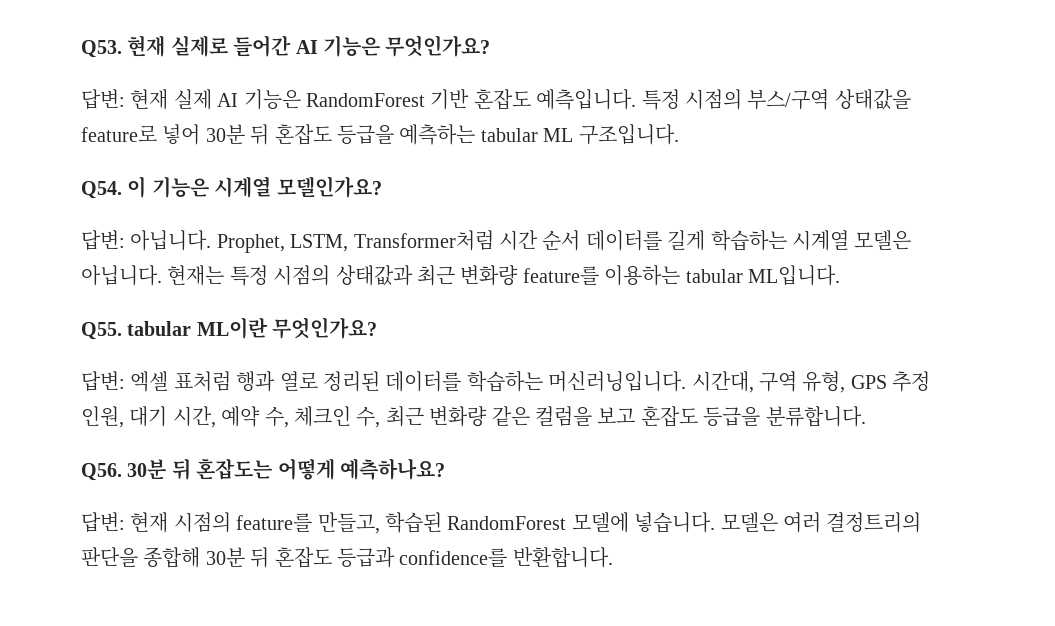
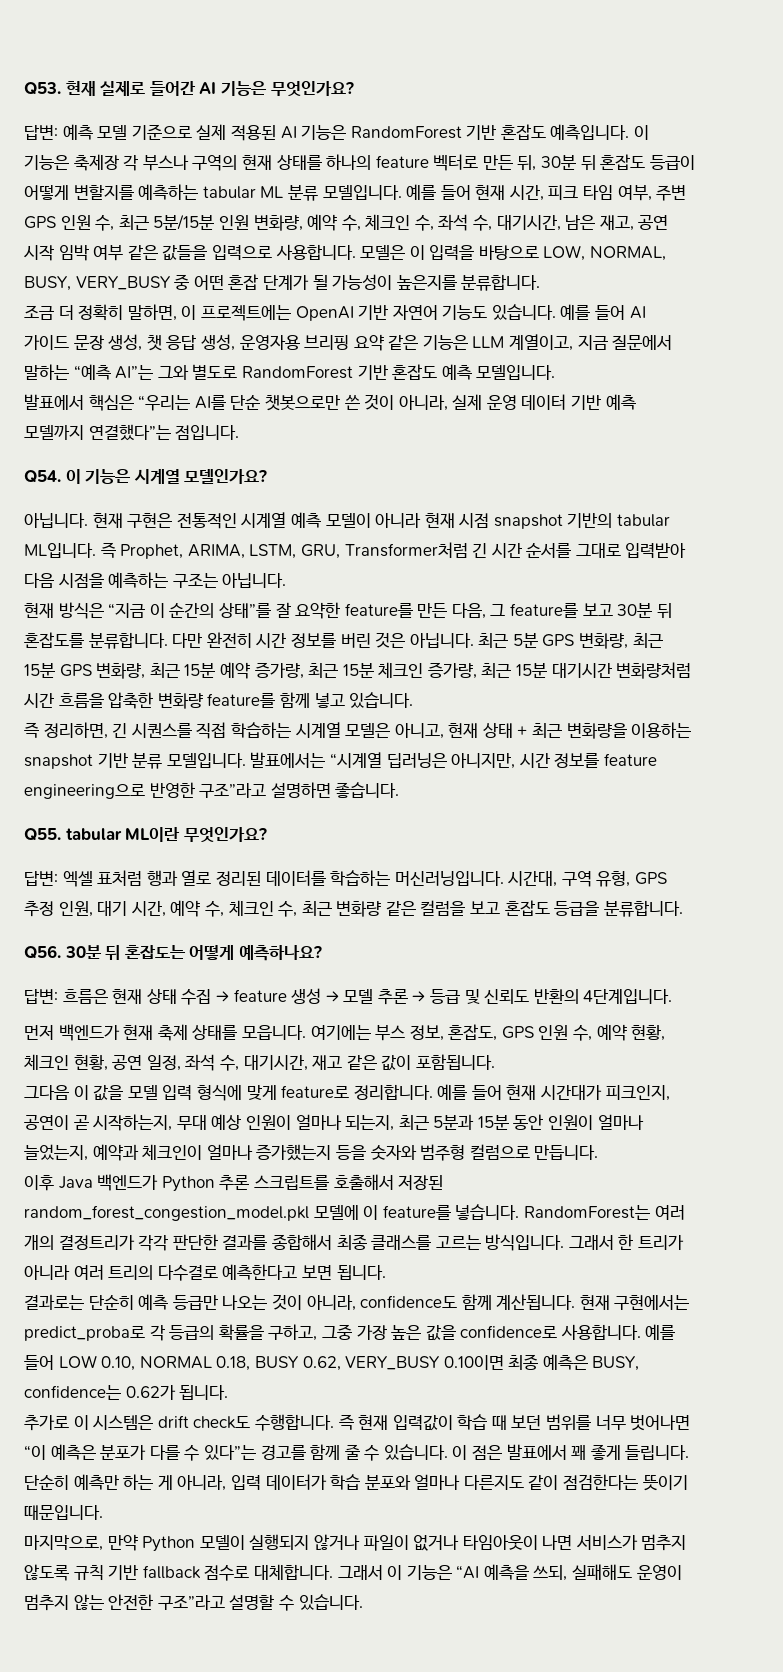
[130,89,212,110] 현재 실제 -> [62,124,276,141] 예측 모델 기준으로 실제 적용된
[641,89,911,110] [81,124,679,145] 특정 시점의 부스/구역 상태값을 feature로 넣어 30분 뒤 혼잡도 등급을 예측하는 tabular ML 구조입니다. -> [634,125,650,140] [24,154,695,171] [24,184,687,201] [24,214,669,231] [24,244,667,261] [24,274,541,291] [24,304,646,321] [24,334,673,351] [24,364,556,380] [24,394,636,411] [24,424,240,441] 이 기능은 축제장 각 부스나 구역의 현재 상태를 하나의 feature 벡터로 만든 뒤, 30분 뒤 혼잡도 등급이 어떻게 변할지를 예측하는 tabular ML 분류 모델입니다. 예를 들어 현재 시간, 피크 타임 여부, 주변 GPS 인원 수, 최근 5분/15분 인원 변화량, 예약 수, 체크인 수, 좌석 수, 대기시간, 남은 재고, 공연 시작 임박 여부 같은 값들을 입력으로 사용합니다. 모델은 이 입력을 바탕으로 LOW, NORMAL, BUSY, VERY_BUSY 중 어떤 혼잡 단계가 될 가능성이 높은지를 분류합니다. // 조금 더 정확히 말하면, 이 프로젝트에는 OpenAI 기반 자연어 기능도 있습니다. 예를 들어 AI 가이드 문장 생성, 챗 응답 생성, 운영자용 브리핑 요약 같은 기능은 LLM 계열이고, 지금 질문에서 말하는 “예측 AI”는 그와 별도로 RandomForest 기반 혼잡도 예측 모델입니다. // 발표에서 핵심은 “우리는 AI를 단순 챗봇으로만 쓴 것이 아니라, 실제 운영 데이터 기반 예측 모델까지 연결했다”는 점입니다.
[81,230,912,253] [81,265,840,286] 답변: 아닙니다. Prophet, LSTM, Transformer처럼 시간 순서 데이터를 길게 학습하는 시계열 모델은 아닙니다. 현재는 특정 시점의 상태값과 최근 변화량 feature를 이용하는 tabular ML입니다. -> [24,512,671,529] [24,542,687,559] [24,572,287,588] [24,602,672,619] [24,632,663,649] [24,662,692,679] [24,692,414,709] [24,722,692,739] [24,752,657,769] [24,782,400,799] 아닙니다. 현재 구현은 전통적인 시계열 예측 모델이 아니라 현재 시점 snapshot 기반의 tabular ML입니다. 즉 Prophet, ARIMA, LSTM, GRU, Transformer처럼 긴 시간 순서를 그대로 입력받아 다음 시점을 예측하는 구조는 아닙니다. // 현재 방식은 “지금 이 순간의 상태”를 잘 요약한 feature를 만든 다음, 그 feature를 보고 30분 뒤 혼잡도를 분류합니다. 다만 완전히 시간 정보를 버린 것은 아닙니다. 최근 5분 GPS 변화량, 최근 15분 GPS 변화량, 최근 15분 예약 증가량, 최근 15분 체크인 증가량, 최근 15분 대기시간 변화량처럼 시간 흐름을 압축한 변화량 feature를 함께 넣고 있습니다. // 즉 정리하면, 긴 시퀀스를 직접 학습하는 시계열 모델은 아니고, 현재 상태 + 최근 변화량을 이용하는 snapshot 기반 분류 모델입니다. 발표에서는 “시계열 딥러닝은 아니지만, 시간 정보를 feature engineering으로 반영한 구조”라고 설명하면 좋습니다.
[130,512,922,534] [81,547,613,568] 현재 시점의 feature를 만들고, 학습된 RandomForest 모델에 넣습니다. 모델은 여러 결정트리의 판단을 종합해 30분 뒤 혼잡도 등급과 confidence를 반환합니다. -> [62,988,673,1005] [24,1024,666,1041] [24,1054,495,1071] [24,1084,670,1101] [24,1114,644,1131] [24,1144,599,1161] [24,1174,444,1192] [24,1204,685,1221] [24,1234,685,1251] [24,1264,386,1281] [24,1294,690,1311] [24,1324,676,1341] [24,1354,640,1371] [24,1385,229,1400] [24,1414,691,1431] [24,1444,690,1461] [24,1474,688,1491] [24,1505,103,1520] [24,1534,687,1552] [24,1564,682,1581] [24,1594,363,1611] 흐름은 현재 상태 수집 → feature 생성 → 모델 추론 → 등급 및 신뢰도 반환의 4단계입니다. // 먼저 백엔드가 현재 축제 상태를 모읍니다. 여기에는 부스 정보, 혼잡도, GPS 인원 수, 예약 현황, 체크인 현황, 공연 일정, 좌석 수, 대기시간, 재고 같은 값이 포함됩니다. // 그다음 이 값을 모델 입력 형식에 맞게 feature로 정리합니다. 예를 들어 현재 시간대가 피크인지, 공연이 곧 시작하는지, 무대 예상 인원이 얼마나 되는지, 최근 5분과 15분 동안 인원이 얼마나 늘었는지, 예약과 체크인이 얼마나 증가했는지 등을 숫자와 범주형 컬럼으로 만듭니다. // 이후 Java 백엔드가 Python 추론 스크립트를 호출해서 저장된 random_forest_congestion_model.pkl 모델에 이 feature를 넣습니다. RandomForest는 여러 개의 결정트리가 각각 판단한 결과를 종합해서 최종 클래스를 고르는 방식입니다. 그래서 한 트리가 아니라 여러 트리의 다수결로 예측한다고 보면 됩니다. // 결과로는 단순히 예측 등급만 나오는 것이 아니라, confidence도 함께 계산됩니다. 현재 구현에서는 predict_proba로 각 등급의 확률을 구하고, 그중 가장 높은 값을 confidence로 사용합니다. 예를 들어 LOW 0.10, NORMAL 0.18, BUSY 0.62, VERY_BUSY 0.10이면 최종 예측은 BUSY, confidence는 0.62가 됩니다. // 추가로 이 시스템은 drift check도 수행합니다. 즉 현재 입력값이 학습 때 보던 범위를 너무 벗어나면 “이 예측은 분포가 다를 수 있다”는 경고를 함께 줄 수 있습니다. 이 점은 발표에서 꽤 좋게 들립니다. 단순히 예측만 하는 게 아니라, 입력 데이터가 학습 분포와 얼마나 다른지도 같이 점검한다는 뜻이기 때문입니다. // 마지막으로, 만약 Python 모델이 실행되지 않거나 파일이 없거나 타임아웃이 나면 서비스가 멈추지 않도록 규칙 기반 fallback 점수로 대체합니다. 그래서 이 기능은 “AI 예측을 쓰되, 실패해도 운영이 멈추지 않는 안전한 구조”라고 설명할 수 있습니다.

